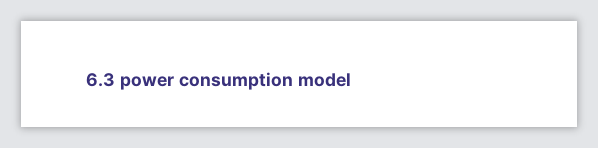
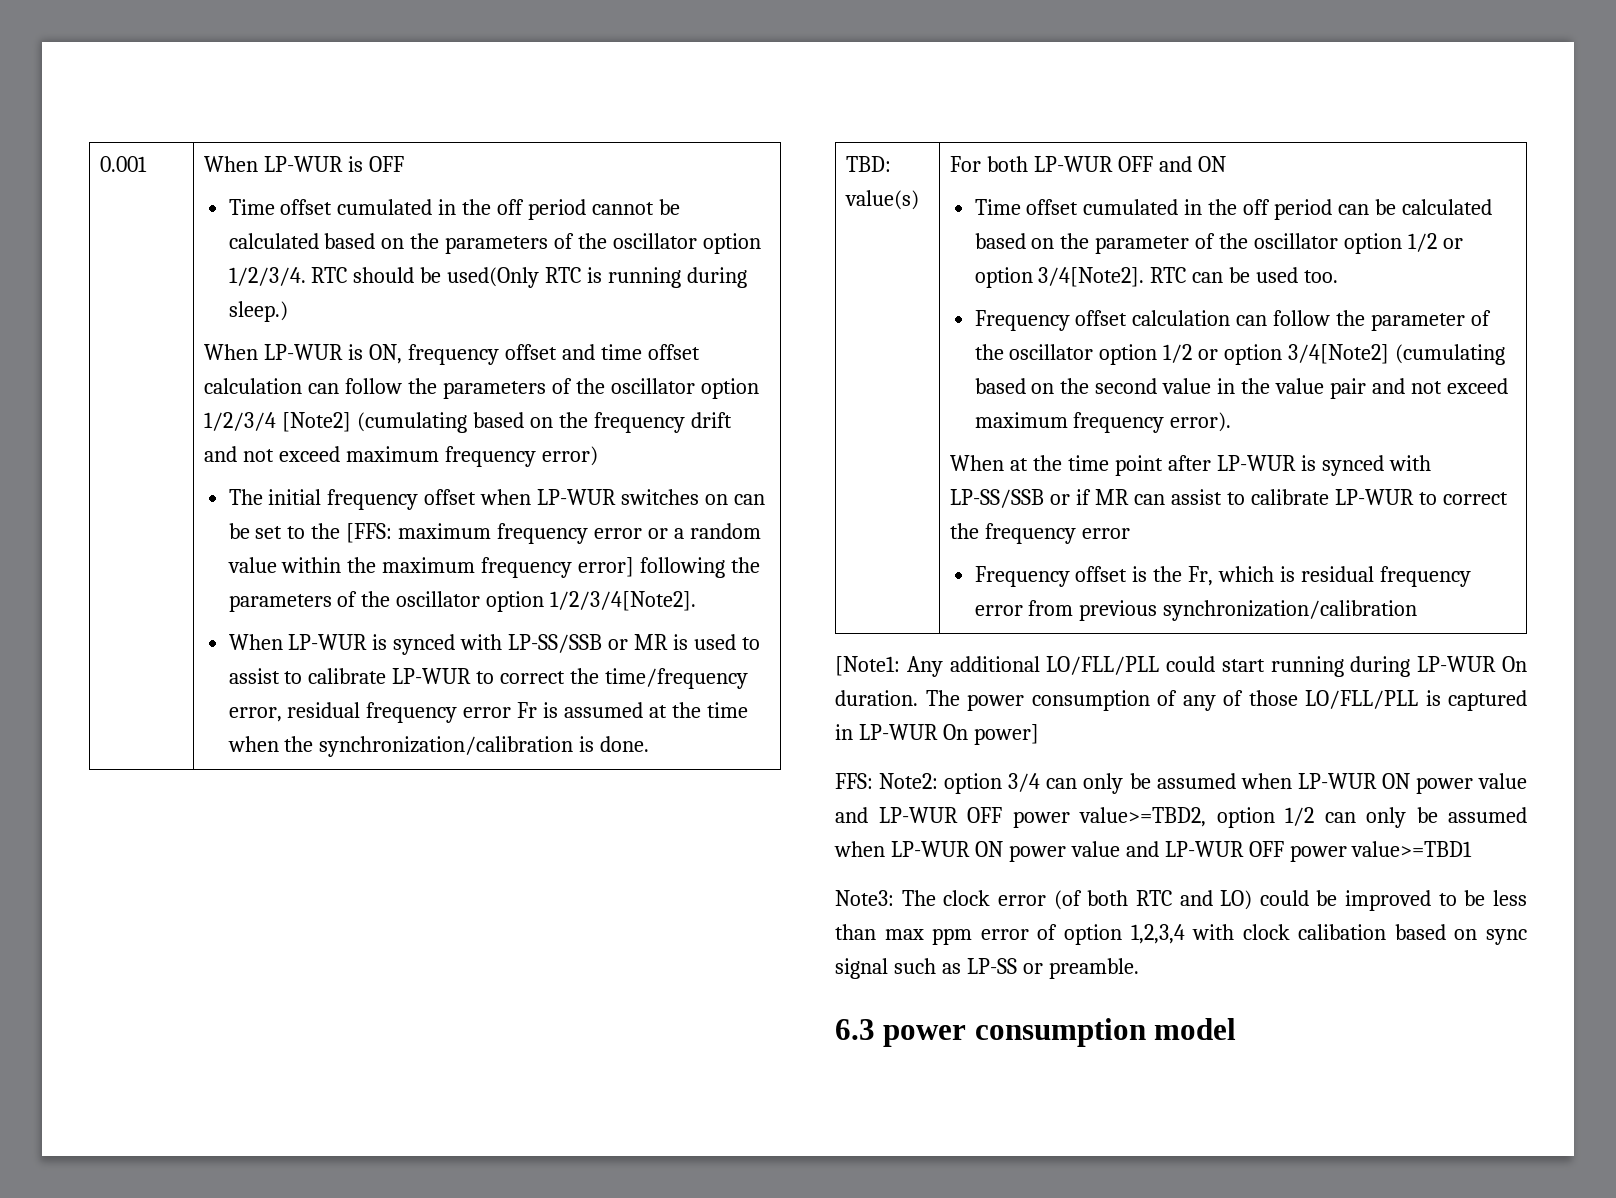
(86, 80) none -> [100,156,148,172] [204,156,405,172] [228,199,681,220] [228,233,762,254] [228,267,748,288] [228,301,288,322] [204,344,700,365] [204,378,759,399] [204,412,732,433] [204,446,599,467] [228,489,766,510] [228,523,761,544] [227,557,761,578] [228,591,697,612] [228,634,760,655] [228,668,749,689] [228,702,749,723] [227,736,650,757] [846,156,892,172] [845,190,920,210] [950,156,1227,172] [974,199,1493,220] [974,233,1464,254] [974,267,1339,288] [974,310,1492,331] [974,344,1506,365] [974,378,1508,399] [974,412,1232,433] [950,455,1431,476] [950,489,1508,508] [950,523,1131,544] [974,566,1472,587] [974,600,1418,621] [835,656,1527,677] [835,690,1527,711] [835,724,1039,745] [835,773,1527,794] [835,807,1527,828] [834,841,1473,862] [835,890,1527,911] [835,924,1527,945] [835,958,1139,979] 0.001 | When LP-WUR is OFF // Time offset cumulated in the off period cannot be calculated based on the parameters of the oscillator option 1/2/3/4. RTC should be used(Only RTC is running during sleep.) // When LP-WUR is ON, frequency offset and time offset calculation can follow the parameters of the oscillator option 1/2/3/4 [Note2] (cumulating based on the frequency drift and not exceed maximum frequency error) // The initial frequency offset when LP-WUR switches on can be set to the [FFS: maximum frequency error or a random value within the maximum frequency error] following the parameters of the oscillator option 1/2/3/4[Note2]. // When LP-WUR is synced with LP-SS/SSB or MR is used to assist to calibrate LP-WUR to correct the time/frequency error, residual frequency error Fr is assumed at the time when the synchronization/calibration is done. // TBD: value(s) | For both LP-WUR OFF and ON // Time offset cumulated in the off period can be calculated based on the parameter of the oscillator option 1/2 or option 3/4[Note2]. RTC can be used too. // Frequency offset calculation can follow the parameter of the oscillator option 1/2 or option 3/4[Note2] (cumulating based on the second value in the value pair and not exceed maximum frequency error). // When at the time point after LP-WUR is synced with LP-SS/SSB or if MR can assist to calibrate LP-WUR to correct the frequency error // Frequency offset is the Fr, which is residual frequency error from previous synchronization/calibration // [Note1: Any additional LO/FLL/PLL could start running during LP-WUR On duration. The power consumption of any of those LO/FLL/PLL is captured in LP-WUR On power] // FFS: Note2: option 3/4 can only be assumed when LP-WUR ON power value and LP-WUR OFF power value>=TBD2, option 1/2 can only be assumed when LP-WUR ON power value and LP-WUR OFF power value>=TBD1 // Note3: The clock error (of both RTC and LO) could be improved to be less than max ppm error of option 1,2,3,4 with clock calibation based on sync signal such as LP-SS or preamble. //

